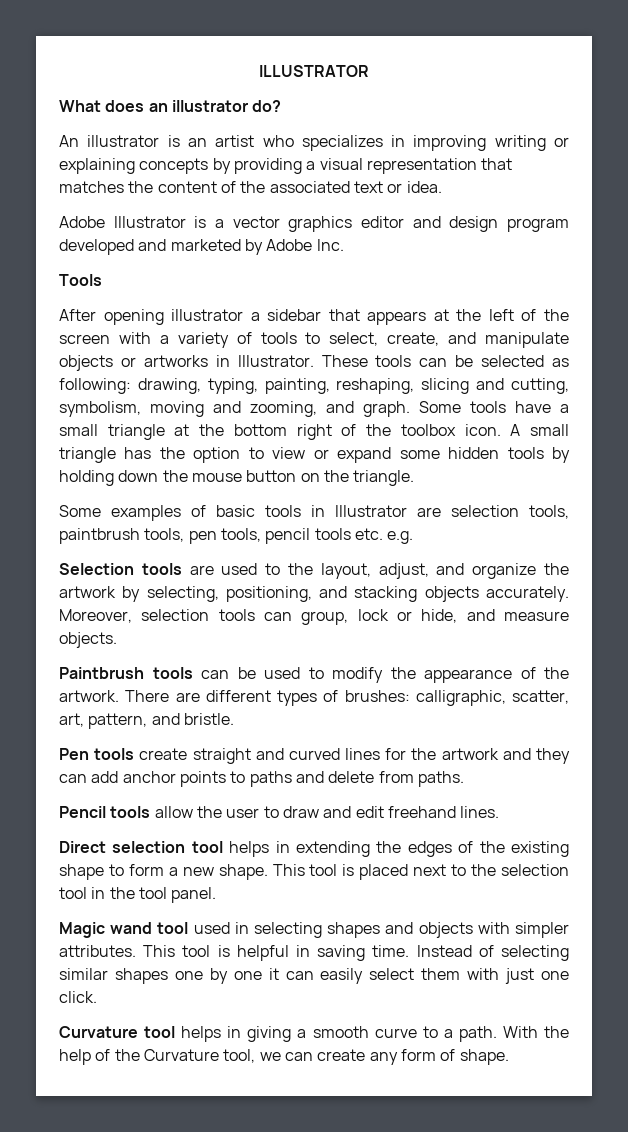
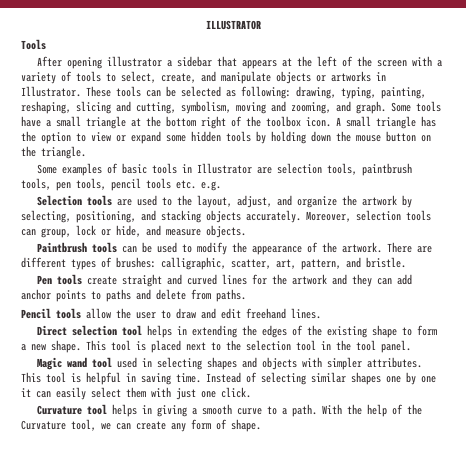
[59,100,282,112] [59,135,570,151] [59,158,513,174] [59,181,442,193] [59,216,569,232] [59,239,344,255] // What does an illustrator do? // An illustrator is an artist who specializes in improving writing or explaining concepts by providing a visual representation that matches the content of the associated text or idea. // Adobe Illustrator is a vector graphics editor and design program developed and marketed by Adobe Inc. -> (261, 25) none

